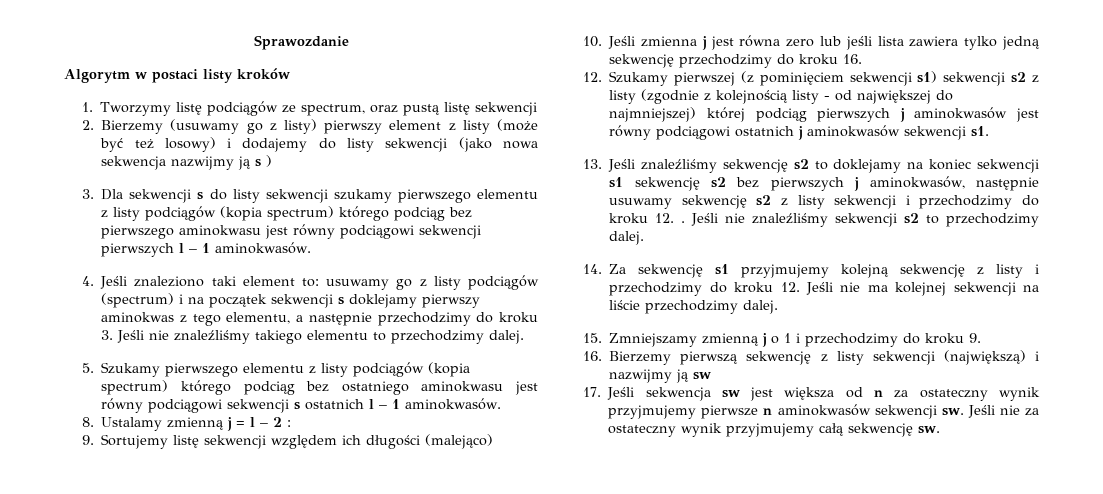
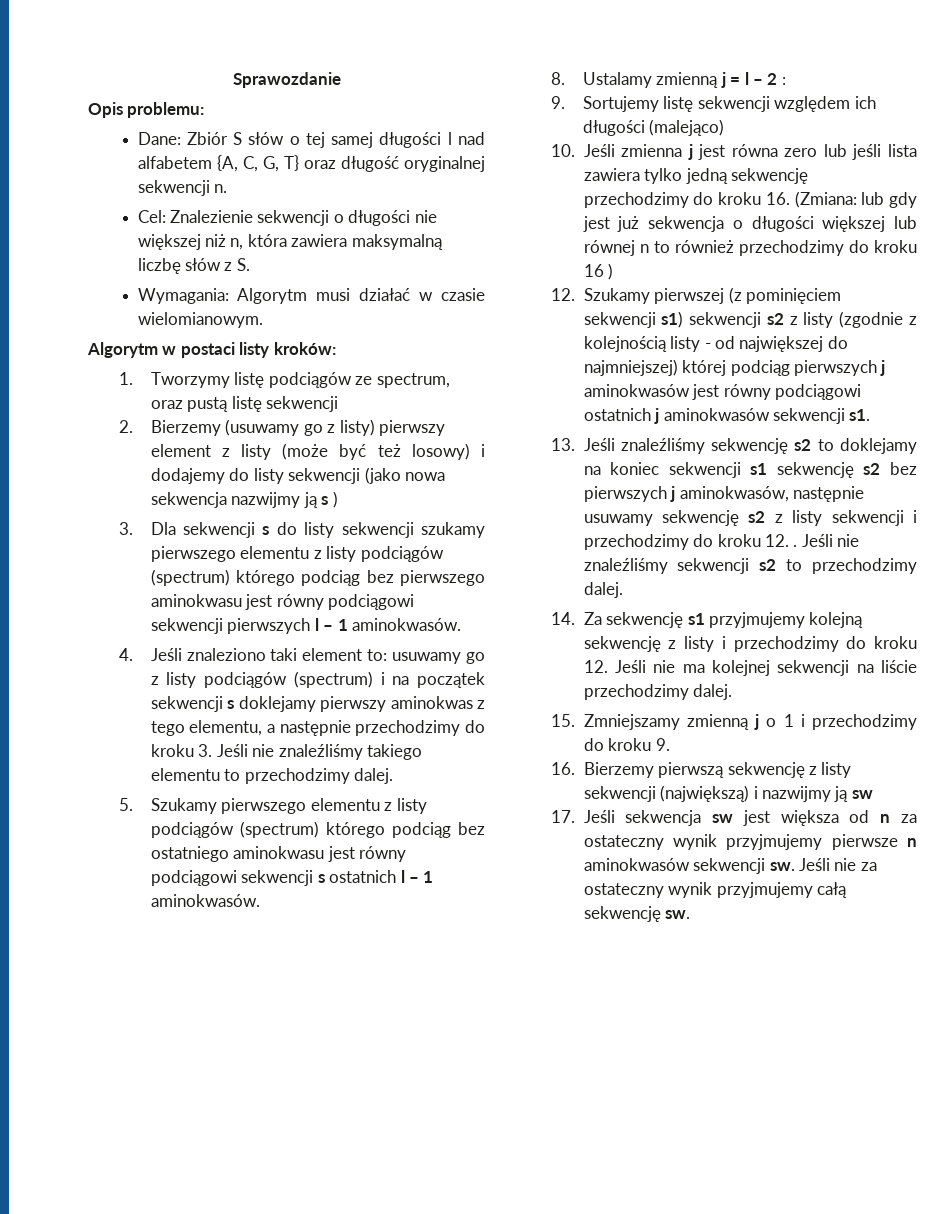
(349, 42) none -> [88,102,205,118] [137,132,485,148] [137,155,485,172] [137,180,227,196] [137,210,437,226] [137,234,443,250] [137,258,250,274] [137,288,486,304] [137,312,263,328] // Opis problemu: // Dane: Zbiór S słów o tej samej długości l nad alfabetem {A, C, G, T} oraz długość oryginalnej sekwencji n. // Cel: Znalezienie sekwencji o długości nie większej niż n, która zawiera maksymalną liczbę słów z S. // Wymagania: Algorytm musi działać w czasie wielomianowym.
[237,68,290,79] kroków -> [273,342,336,355] kroków:
[220,206,335,221] (kopia spectrum) -> [150,569,230,586] (spectrum)
[428,362,471,377] [101,380,169,395] (kopia spectrum) -> [239,821,319,838] (spectrum)
(863, 59) none -> [794,191,917,208] [582,216,917,232] [583,240,917,256] [583,263,614,280] (Zmiana: lub gdy jest już sekwencja o długości większej lub równej n to również przechodzimy do kroku 16 )

